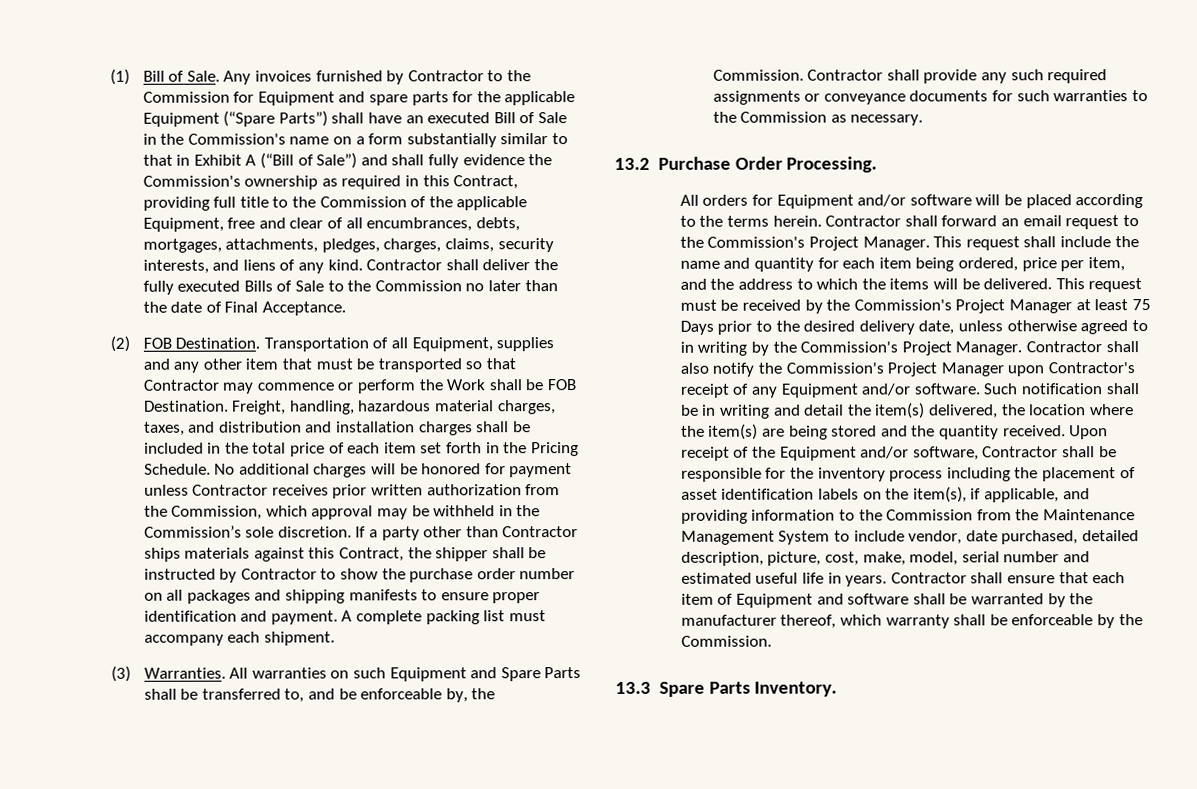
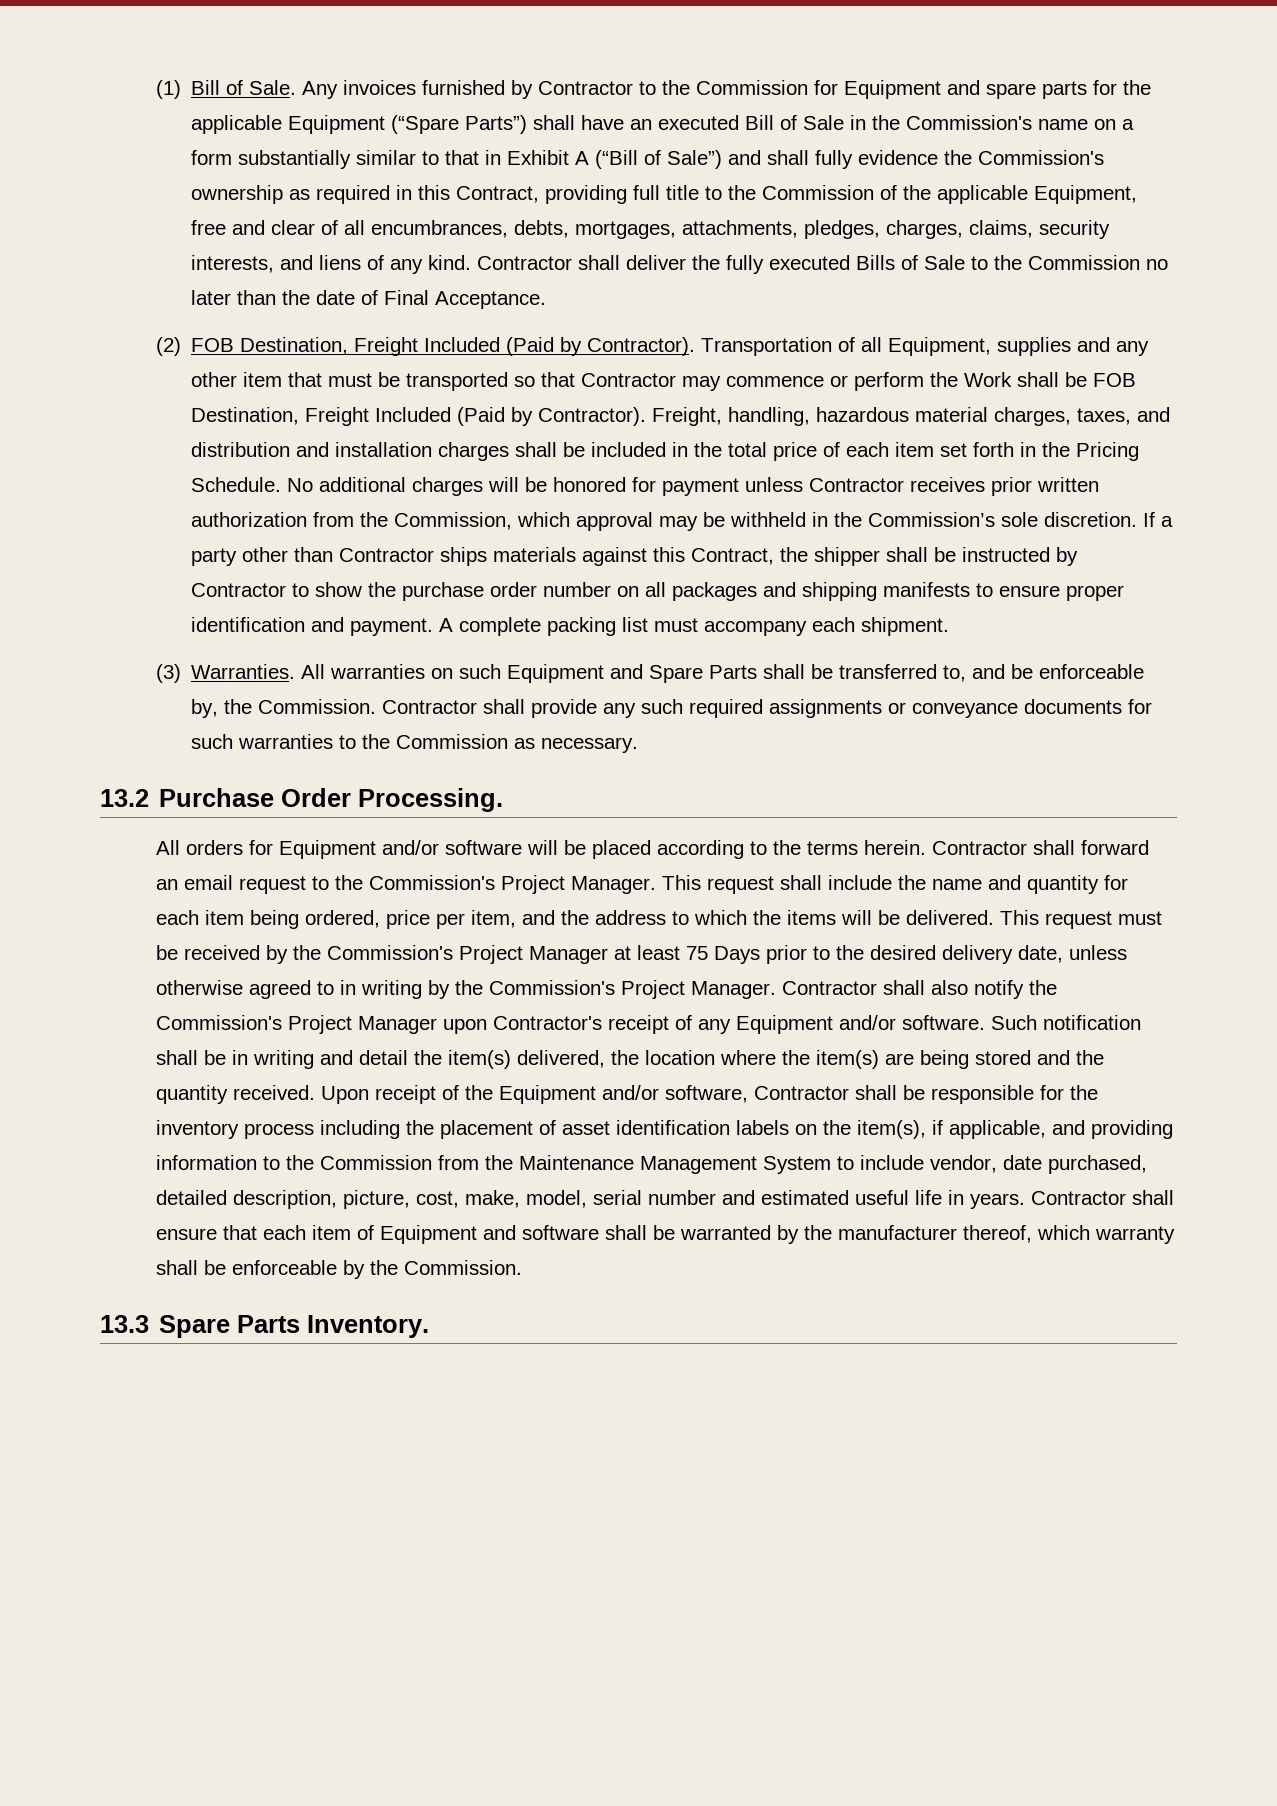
[175,337,261,349] Destination. -> [240,337,696,356] Destination, Freight Included (Paid by Contractor).
[143,400,229,412] Destination. -> [191,407,647,426] Destination, Freight Included (Paid by Contractor).

